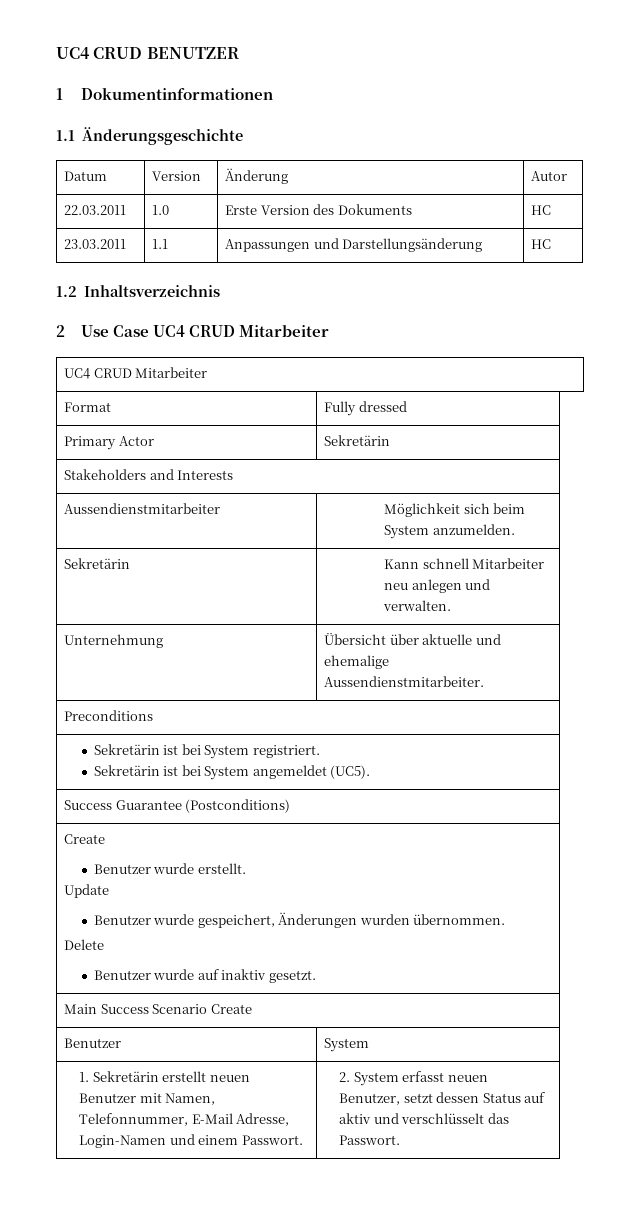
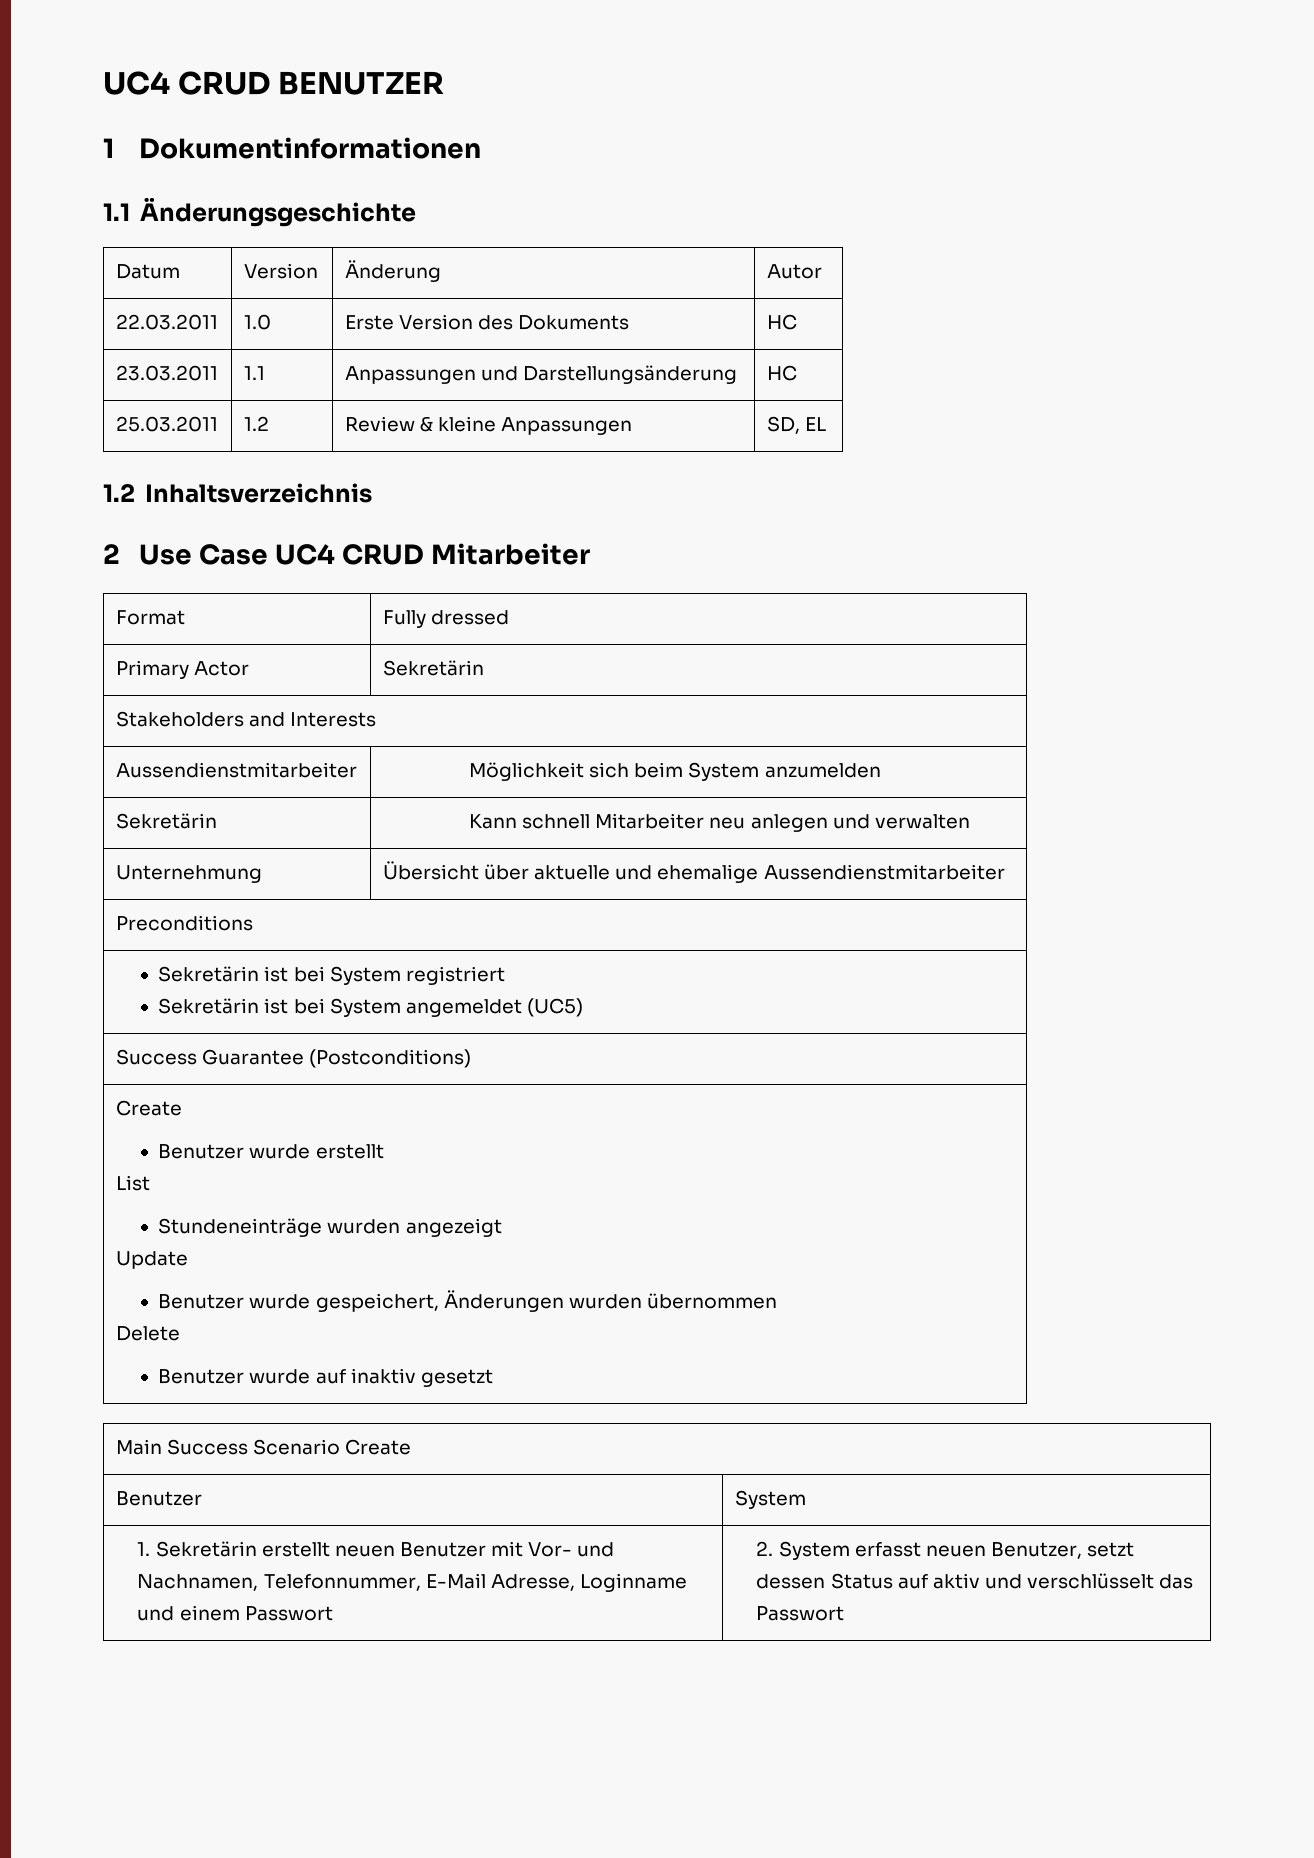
(552, 244) none -> [115,416,218,432] [243,416,269,431] [344,416,633,435] [766,416,827,434] // 25.03.2011 | 1.2 | Review & kleine Anpassungen | SD, EL
[64,367,208,379] // UC4 CRUD Mitarbeiter -> (591, 554) none
[432,524,515,535] anzumelden. -> [764,763,881,778] anzumelden
[383,600,452,611] verwalten. -> [874,814,970,829] verwalten
[324,676,485,687] Aussendienstmitarbeiter. -> [763,864,1005,880] Aussendienstmitarbeiter
[252,745,320,758] registriert. -> [405,966,505,985] registriert
[330,765,371,779] (UC5). -> [526,998,583,1017] (UC5)
[197,863,246,874] erstellt. -> [315,1144,384,1159] [115,1175,150,1191] [158,1218,502,1237] erstellt // List // Stundeneinträge wurden angezeigt
[413,914,506,925] übernommen. -> [646,1293,777,1309] übernommen
[268,970,316,983] gesetzt. -> [420,1369,493,1387] gesetzt
[165,1093,216,1105] Namen, -> [528,1542,615,1557] [137,1574,259,1591] Vor- und Nachnamen,
[79,1135,167,1148] Login-Namen -> [579,1573,687,1592] Loginname
[241,1135,303,1145] Passwort. -> [244,1606,333,1621] Passwort
[339,1135,401,1145] Passwort. -> [756,1606,845,1621] Passwort

